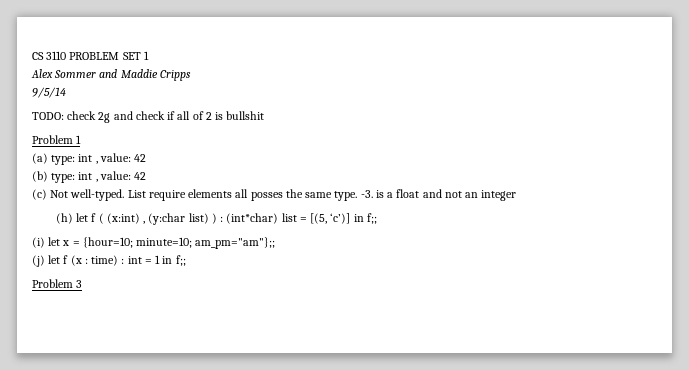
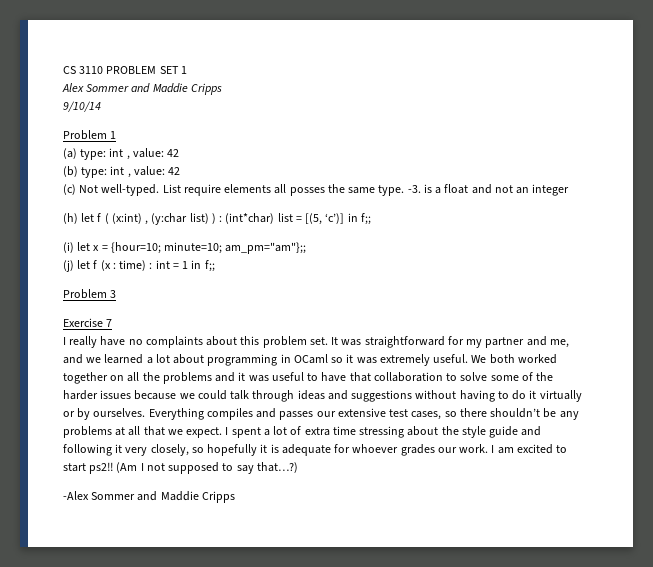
[32,87,66,98] [32,111,265,123] 9/5/14 // TODO: check 2g and check if all of 2 is bullshit -> [63,101,101,112] 9/10/14
(83, 284) none -> [63,318,113,327] [63,336,569,348] [63,354,557,366] [63,372,554,384] [63,390,582,402] [63,408,579,420] [63,426,542,438] [63,444,568,456] [63,462,298,474] [63,491,235,503] // Exercise 7 // I really have no complaints about this problem set. It was straightforward for my partner and me, and we learned a lot about programming in OCaml so it was extremely useful. We both worked together on all the problems and it was useful to have that collaboration to solve some of the harder issues because we could talk through ideas and suggestions without having to do it virtually or by ourselves. Everything compiles and passes our extensive test cases, so there shouldn’t be any problems at all that we expect. I spent a lot of extra time stressing about the style guide and following it very closely, so hopefully it is adequate for whoever grades our work. I am excited to start ps2!! (Am I not supposed to say that…?) // -Alex Sommer and Maddie Cripps

